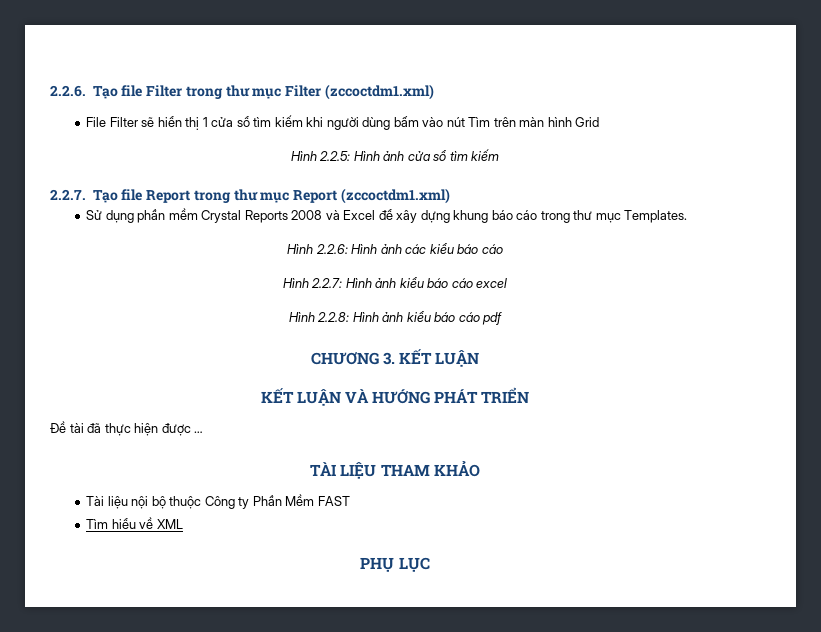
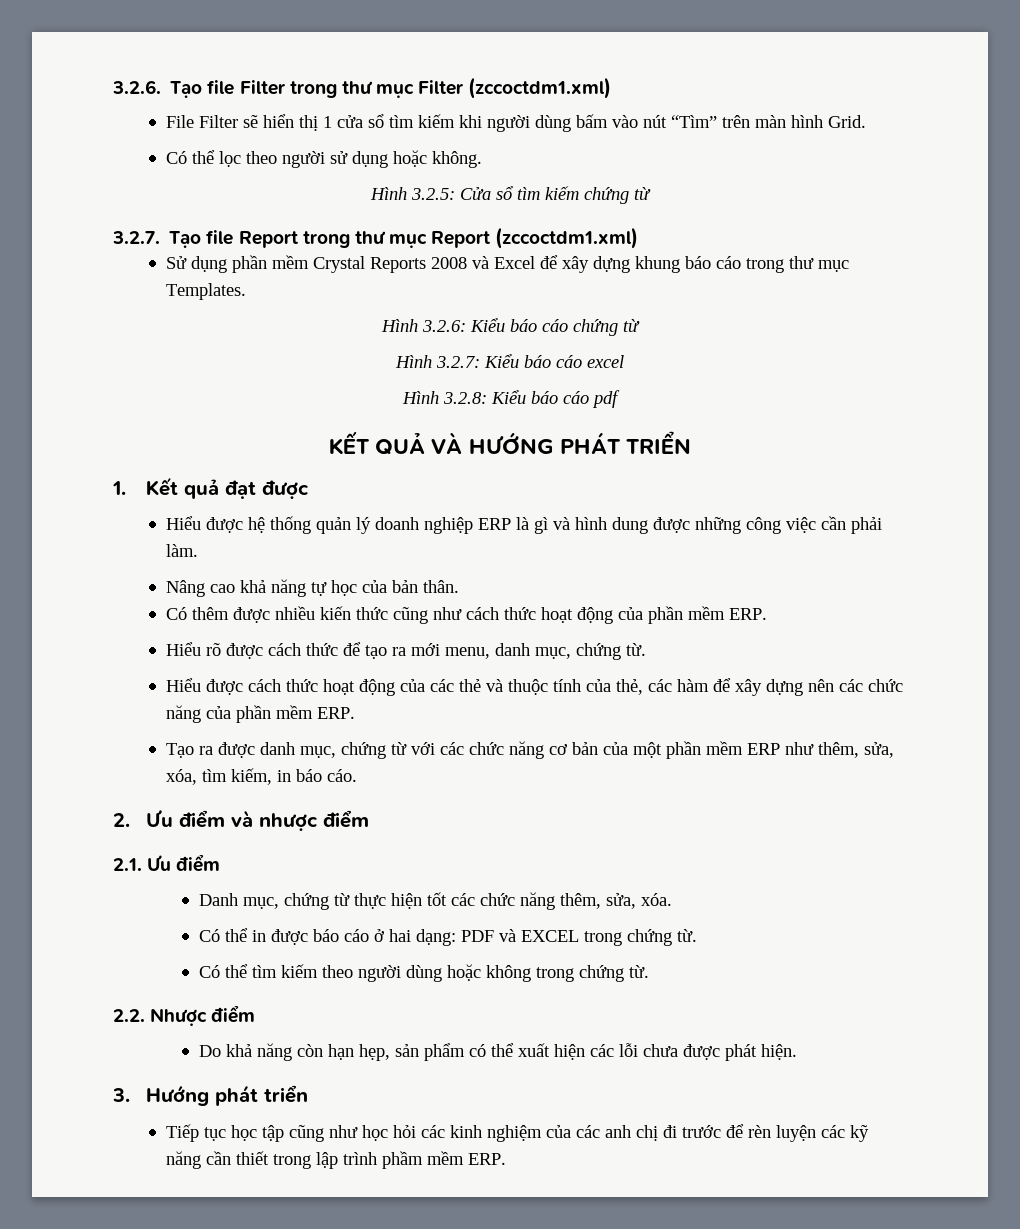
[50,85,86,97] 2.2.6. -> [112,80,161,94] 3.2.6.
[468,117,491,127] Tìm -> [670,115,717,128] “Tìm”
[575,117,600,127] [290,149,500,161] [50,189,86,200] Grid // Hình 2.2.5: Hình ảnh cửa sổ tìm kiếm // 2.2.7. -> [827,115,866,128] [165,150,482,168] [370,186,651,204] [112,231,160,244] Grid. // Có thể lọc theo người sử dụng hoặc không. // Hình 3.2.5: Cửa sổ tìm kiếm chứng từ // 3.2.7.
[315,243,503,254] [282,277,424,288] 2.2.6: Hình ảnh các kiểu báo cáo // Hình 2.2.7: Hình ảnh kiểu -> [422,318,640,336] [395,354,519,368] 3.2.6: Kiểu báo cáo chứng từ // Hình 3.2.7: Kiểu
[317,311,431,322] 2.2.8: Hình ảnh kiểu -> [443,390,526,404] 3.2.8: Kiểu
[310,349,480,367] [260,387,530,406] [50,421,204,436] [310,460,480,479] [86,494,350,509] [86,517,183,529] [360,557,430,572] CHƯƠNG 3. KẾT LUẬN // KẾT LUẬN VÀ HƯỚNG PHÁT TRIỂN // Đề tài đã thực hiện được … // TÀI LIỆU THAM KHẢO // Tài liệu nội bộ thuộc Công ty Phần Mềm FAST // Tìm hiểu về XML // PHỤ LỤC -> [329,431,691,455] [112,477,309,499] [165,516,882,534] [165,544,198,557] [165,579,459,597] [165,606,767,624] [165,642,646,660] [165,678,903,696] [165,705,355,723] [165,741,894,759] [165,768,357,785] [113,810,369,831] [113,855,221,872] [198,892,672,910] [198,928,697,946] [198,964,649,982] [113,1006,256,1026] [198,1043,797,1061] [112,1085,308,1106] [165,1124,869,1142] [165,1151,506,1169] KẾT QUẢ VÀ HƯỚNG PHÁT TRIỂN // 1. Kết quả đạt được // Hiểu được hệ thống quản lý doanh nghiệp ERP là gì và hình dung được những công việc cần phải làm. // Nâng cao khả năng tự học của bản thân. // Có thêm được nhiều kiến thức cũng như cách thức hoạt động của phần mềm ERP. // Hiểu rõ được cách thức để tạo ra mới menu, danh mục, chứng từ. // Hiểu được cách thức hoạt động của các thẻ và thuộc tính của thẻ, các hàm để xây dựng nên các chức năng của phần mềm ERP. // Tạo ra được danh mục, chứng từ với các chức năng cơ bản của một phần mềm ERP như thêm, sửa, xóa, tìm kiếm, in báo cáo. // 2. Ưu điểm và nhược điểm // 2.1. Ưu điểm // Danh mục, chứng từ thực hiện tốt các chức năng thêm, sửa, xóa. // Có thể in được báo cáo ở hai dạng: PDF và EXCEL trong chứng từ. // Có thể tìm kiếm theo người dùng hoặc không trong chứng từ. // 2.2. Nhược điểm // Do khả năng còn hạn hẹp, sản phẩm có thể xuất hiện các lỗi chưa được phát hiện. // 3. Hướng phát triển // Tiếp tục học tập cũng như học hỏi các kinh nghiệm của các anh chị đi trước để rèn luyện các kỹ năng cần thiết trong lập trình phầm mềm ERP.

